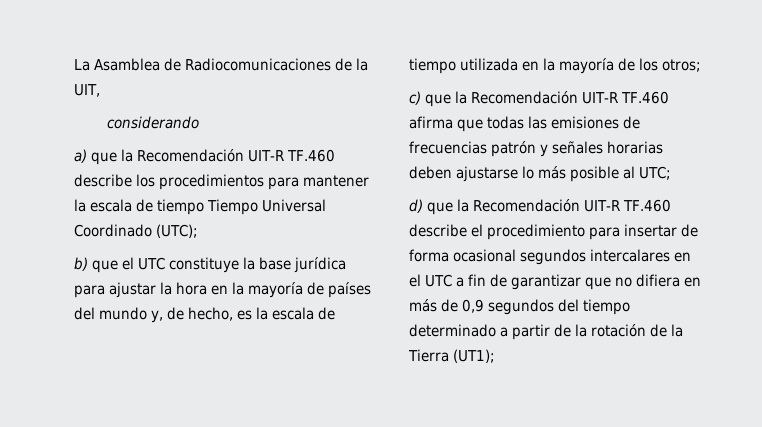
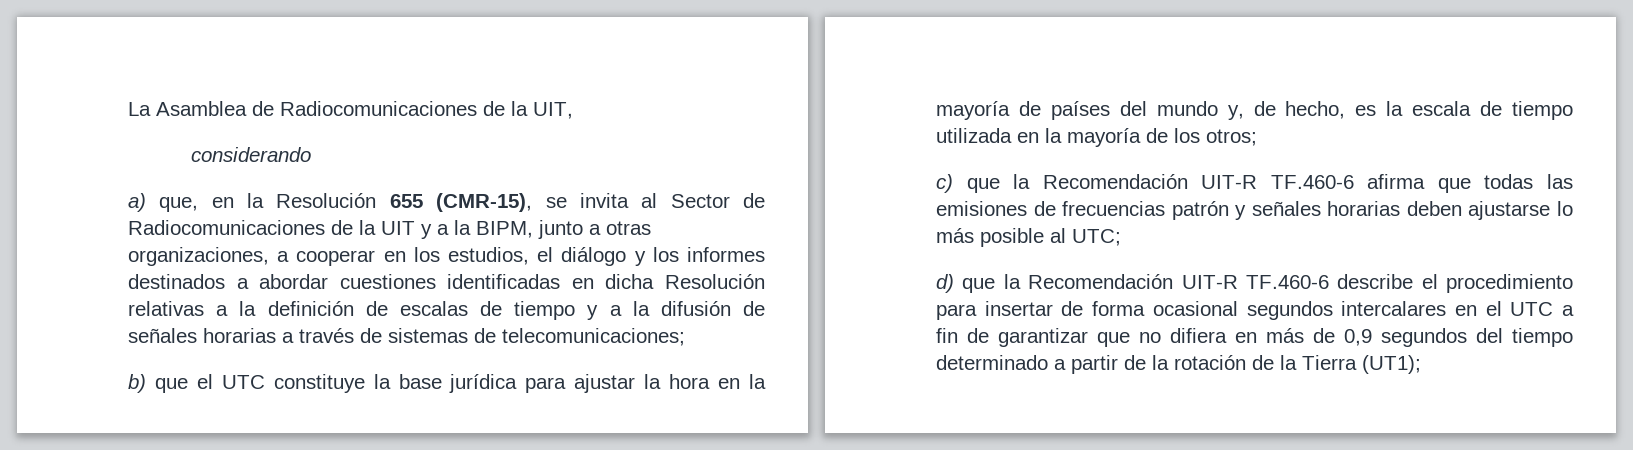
[91,149,335,165] [74,174,369,190] [74,199,326,215] [74,224,198,238] que la Recomendación UIT-R TF.460 describe los procedimientos para mantener la escala de tiempo Tiempo Universal Coordinado (UTC); -> [159,193,765,212] [128,220,651,239] [128,247,765,266] [128,274,765,289] [128,301,765,320] [128,328,685,346] que, en la Resolución 655 (CMR-15), se invita al Sector de Radiocomunicaciones de la UIT y a la BIPM, junto a otras organizaciones, a cooperar en los estudios, el diálogo y los informes destinados a abordar cuestiones identificadas en dicha Resolución relativas a la definición de escalas de tiempo y a la difusión de señales horarias a través de sistemas de telecomunicaciones;
[620,91,669,104] TF.460 -> [1270,175,1354,189] TF.460-6
[622,199,671,212] TF.460 -> [1245,275,1329,289] TF.460-6

